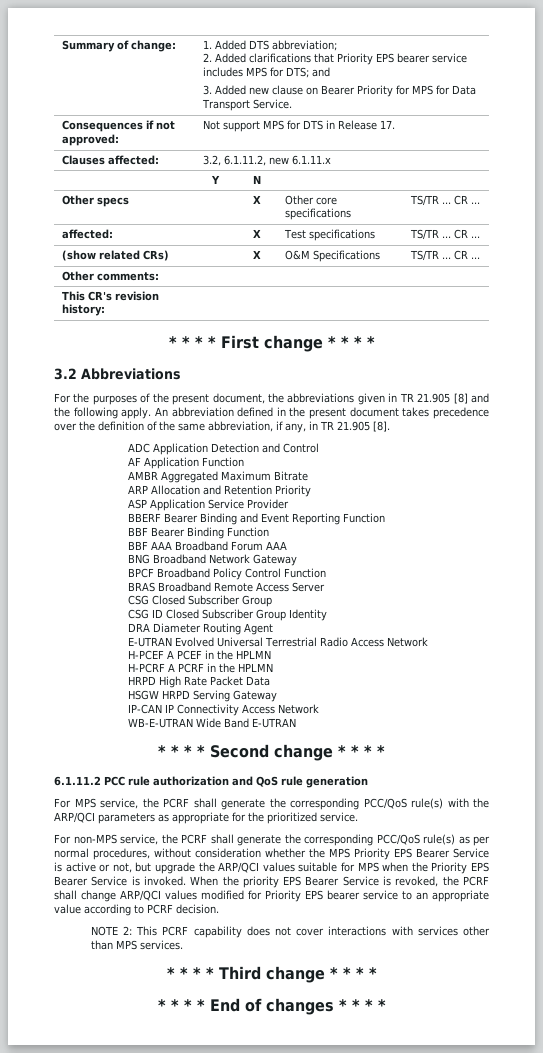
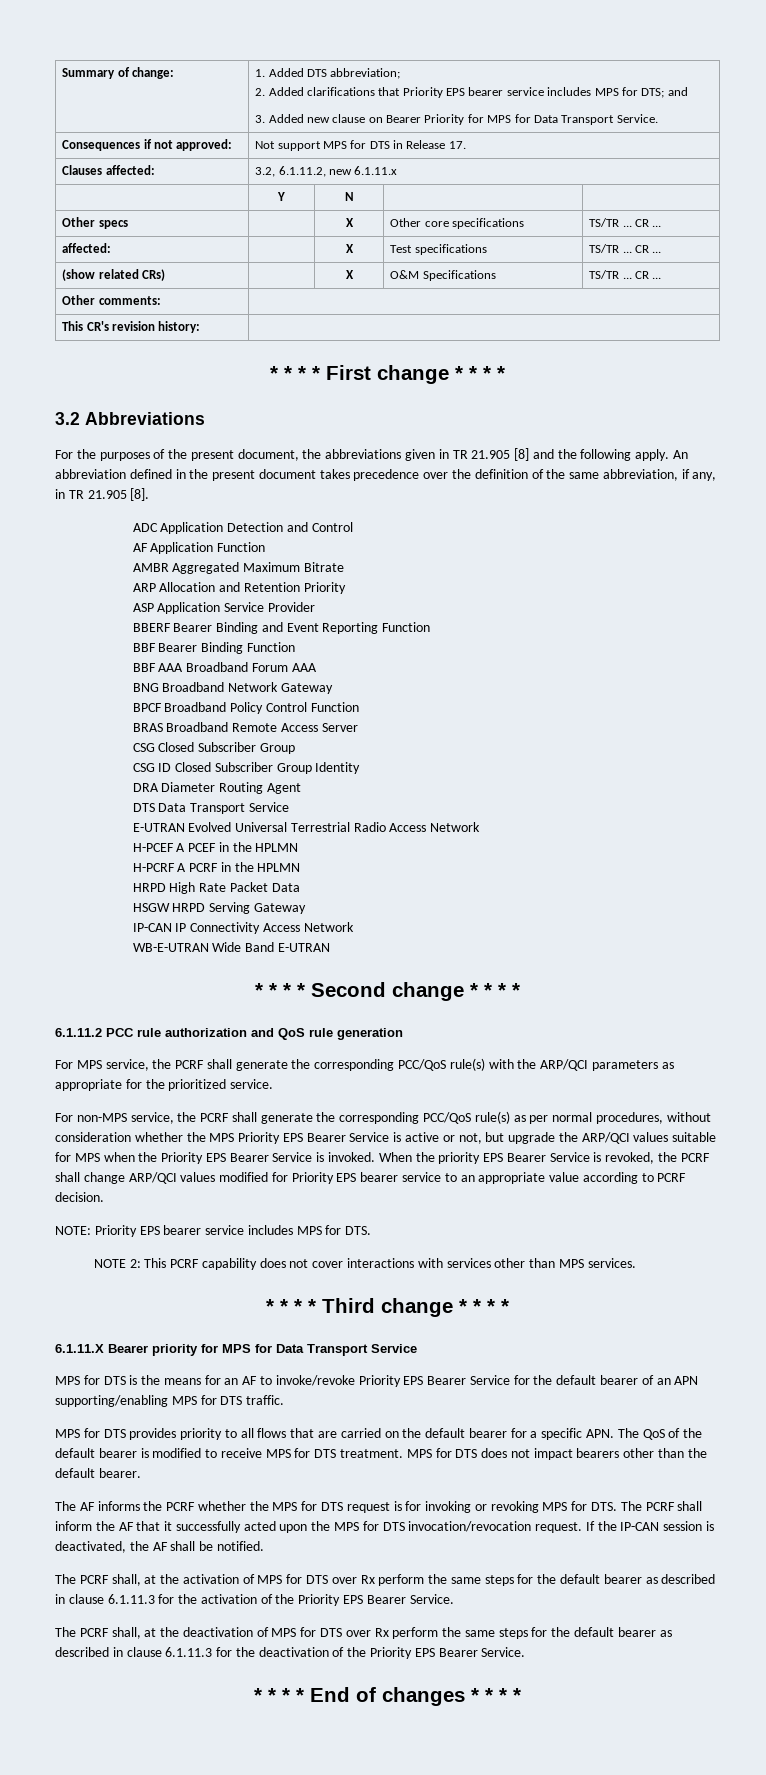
(273, 629) none -> [132,802,289,814] // DTS Data Transport Service
(219, 909) none -> [55,1225,372,1237] // NOTE: Priority EPS bearer service includes MPS for DTS.
(377, 973) none -> [55,1344,417,1356] [55,1375,699,1387] [55,1395,285,1407] [55,1428,703,1440] [55,1448,707,1460] [55,1468,141,1478] [55,1501,703,1513] [55,1521,715,1533] [55,1541,264,1553] [55,1574,716,1586] [55,1594,454,1606] [55,1627,672,1639] [55,1647,526,1659] // 6.1.11.X Bearer priority for MPS for Data Transport Service // MPS for DTS is the means for an AF to invoke/revoke Priority EPS Bearer Service for the default bearer of an APN supporting/enabling MPS for DTS traffic. // MPS for DTS provides priority to all flows that are carried on the default bearer for a specific APN. The QoS of the default bearer is modified to receive MPS for DTS treatment. MPS for DTS does not impact bearers other than the default bearer. // The AF informs the PCRF whether the MPS for DTS request is for invoking or revoking MPS for DTS. The PCRF shall inform the AF that it successfully acted upon the MPS for DTS invocation/revocation request. If the IP-CAN session is deactivated, the AF shall be notified. // The PCRF shall, at the activation of MPS for DTS over Rx perform the same steps for the default bearer as described in clause 6.1.11.3 for the activation of the Priority EPS Bearer Service. // The PCRF shall, at the deactivation of MPS for DTS over Rx perform the same steps for the default bearer as described in clause 6.1.11.3 for the deactivation of the Priority EPS Bearer Service.

